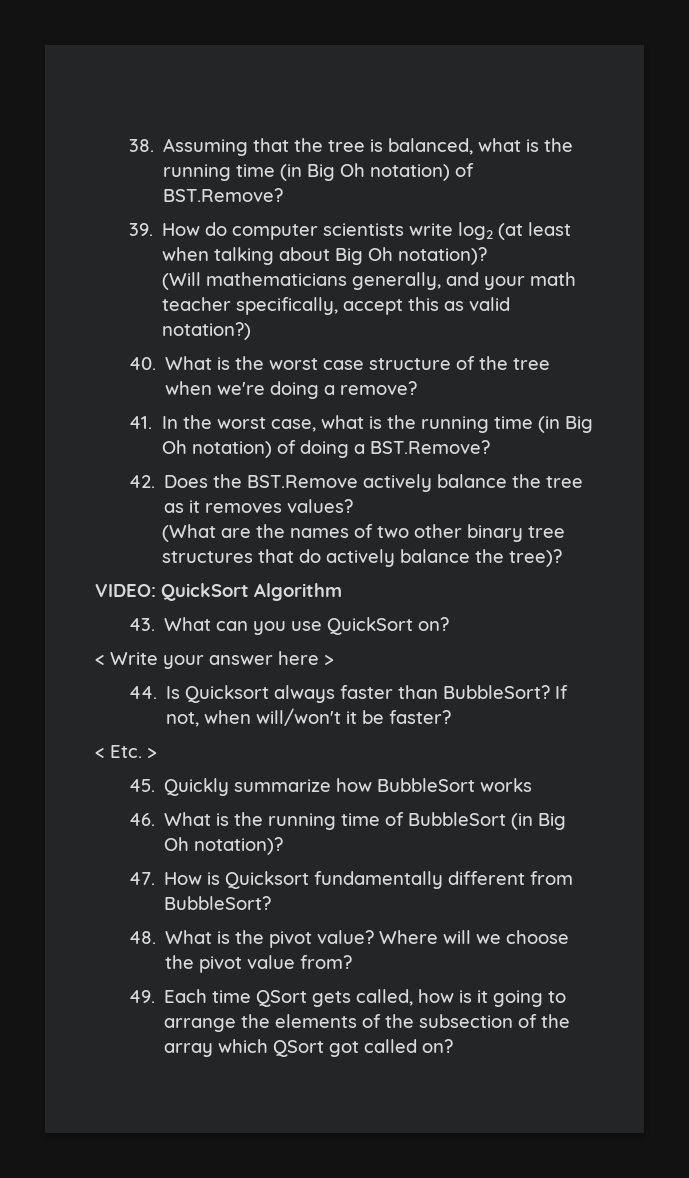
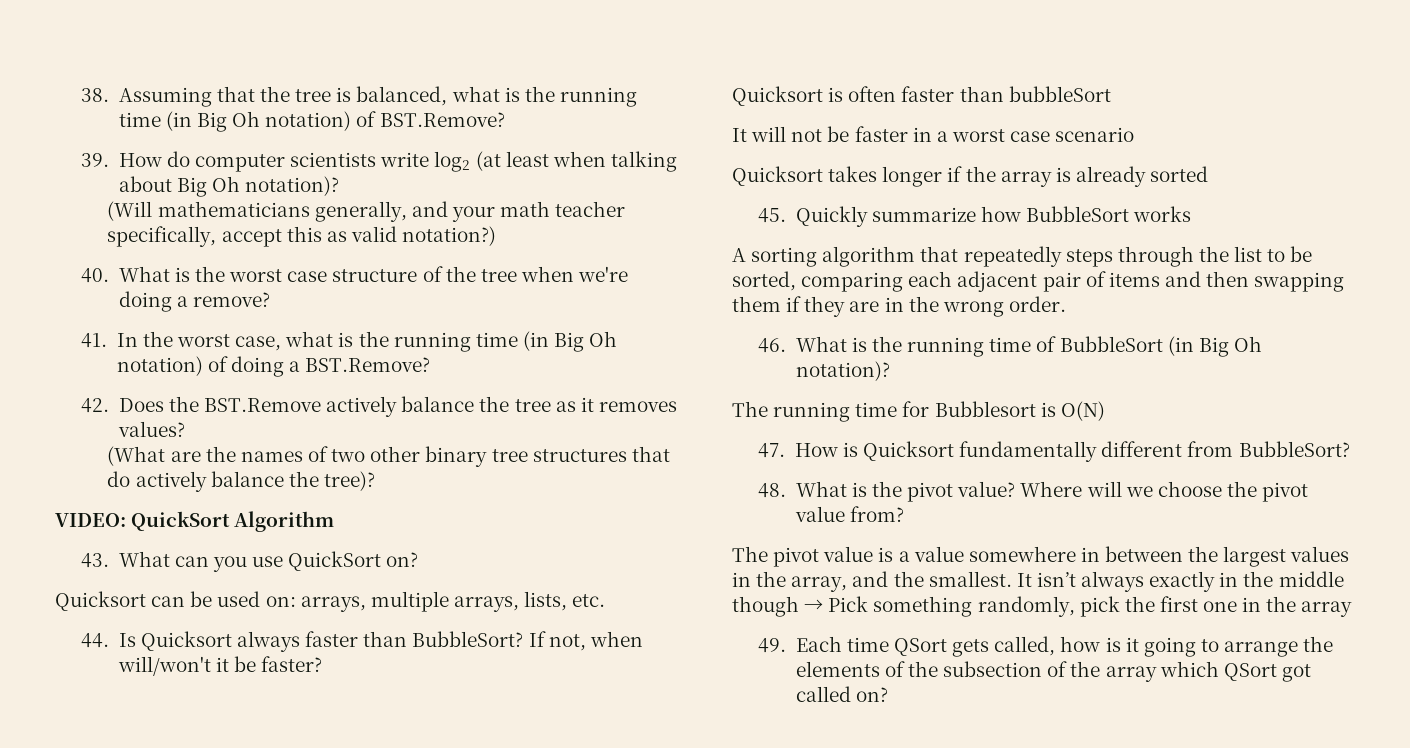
[95,651,334,669] < Write your answer here > -> [55,591,606,612] Quicksort can be used on: arrays, multiple arrays, lists, etc.
[95,745,157,758] < Etc. > -> [732,86,1111,106] [732,126,1135,142] [732,166,1209,187] Quicksort is often faster than bubbleSort // It will not be faster in a worst case scenario // Quicksort takes longer if the array is already sorted
(532, 785) none -> [732,246,1313,267] [732,271,1345,292] [732,296,1066,317] // A sorting algorithm that repeatedly steps through the list to be sorted, comparing each adjacent pair of items and then swapping them if they are in the wrong order.
(283, 846) none -> [732,401,1105,422] // The running time for Bubblesort is O(N)
(352, 962) none -> [732,546,1350,567] [732,571,1344,592] [732,596,1353,617] // The pivot value is a value somewhere in between the largest values in the array, and the smallest. It isn’t always exactly in the middle though → Pick something randomly, pick the first one in the array

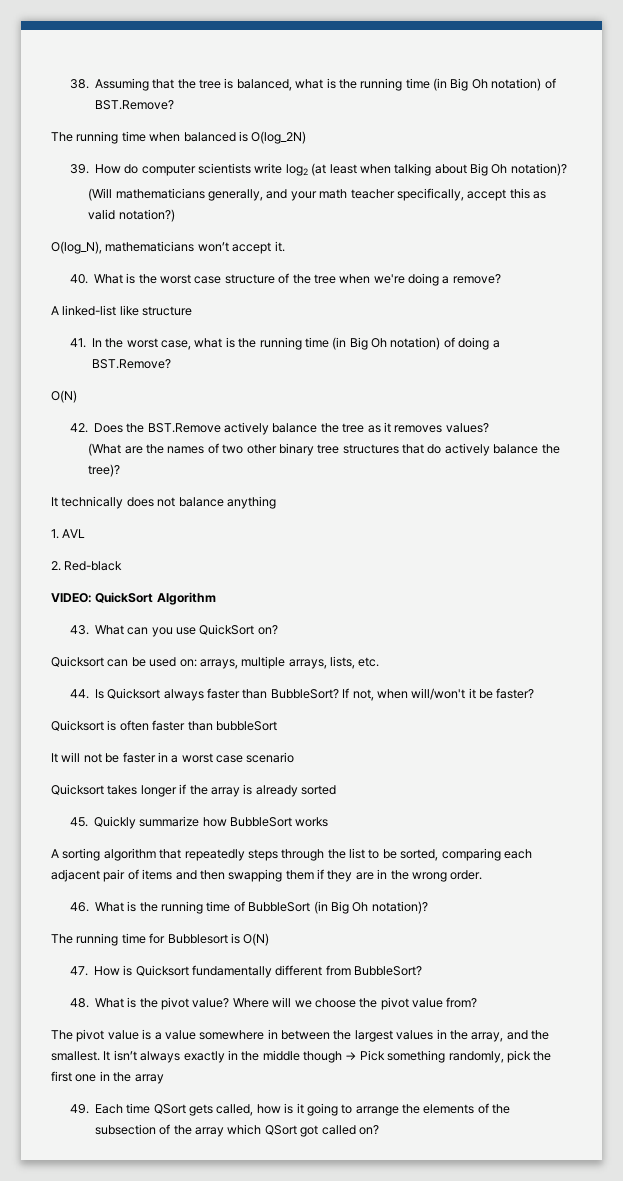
(505, 119) none -> [51,131,307,144] // The running time when balanced is O(log_2N)
(497, 236) none -> [51,241,285,254] // O(log_N), mathematicians won’t accept it.
(270, 299) none -> [51,305,193,316] // A linked-list like structure
(431, 364) none -> [51,390,77,403] // O(N)
(375, 481) none -> [51,496,276,509] [51,529,86,539] [51,561,123,571] // It technically does not balance anything // 1. AVL // 2. Red-black

